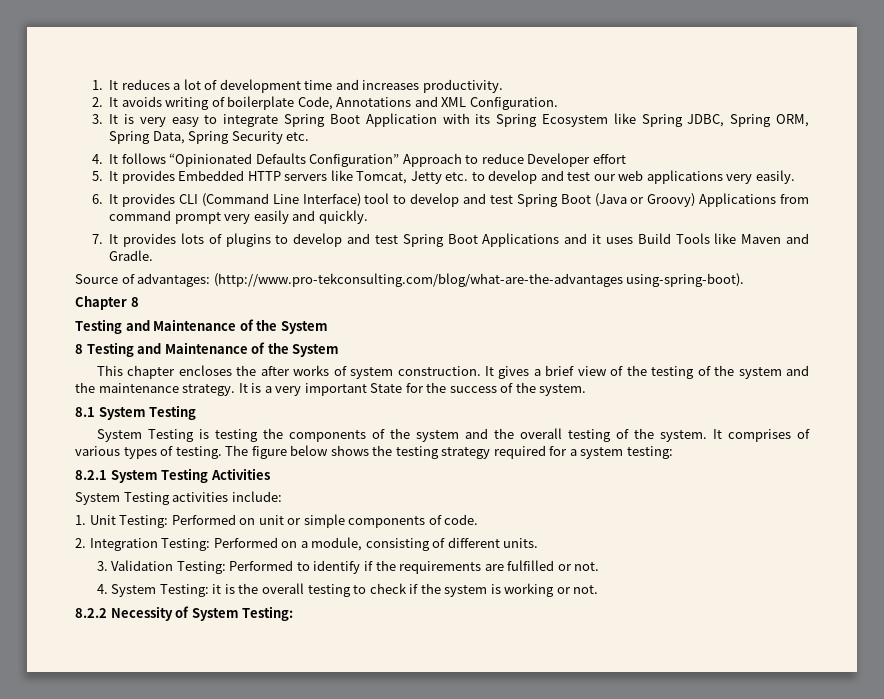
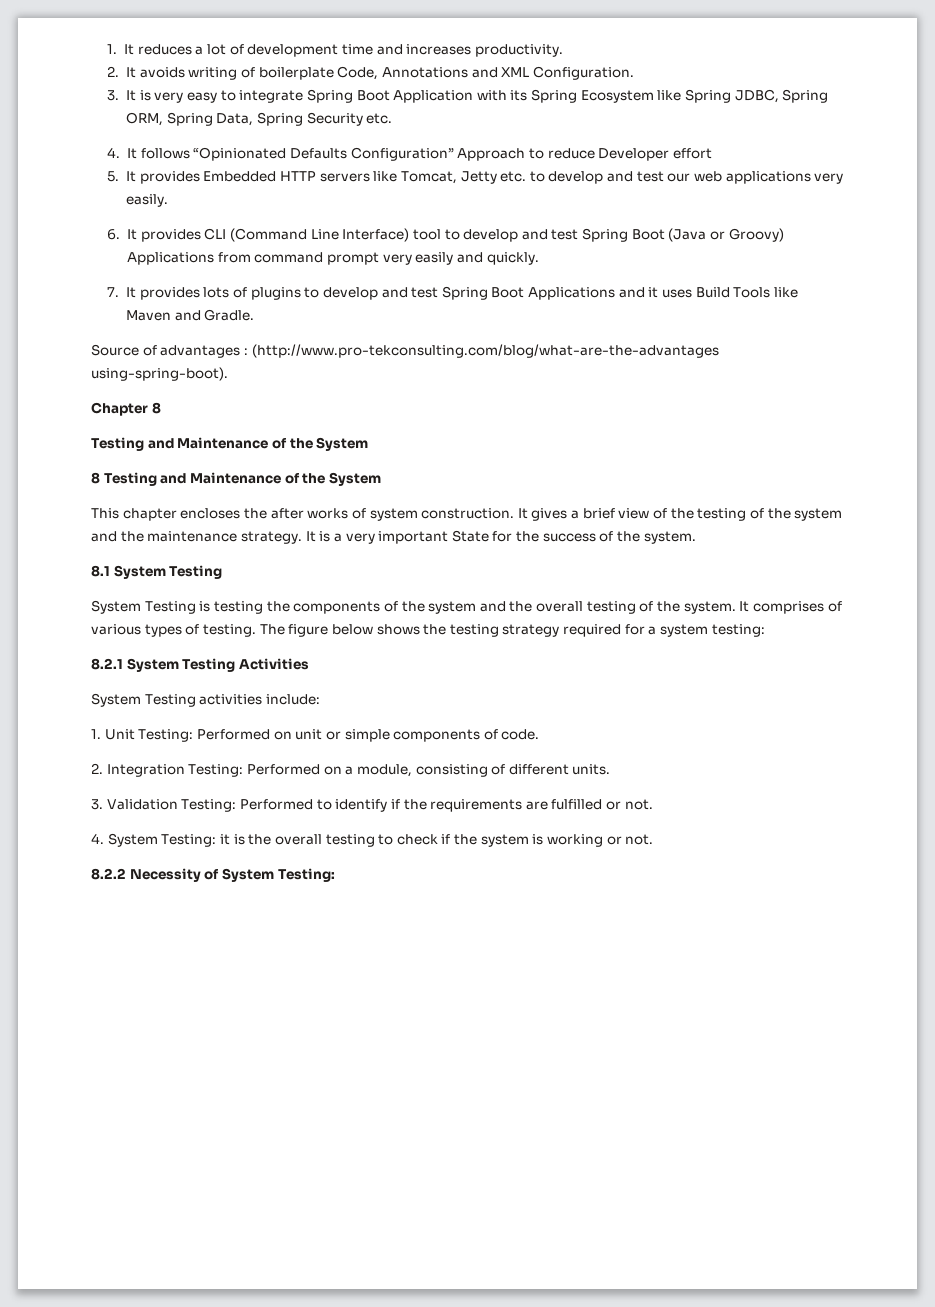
[137,273,211,287] advantages: -> [160,345,248,358] advantages :

